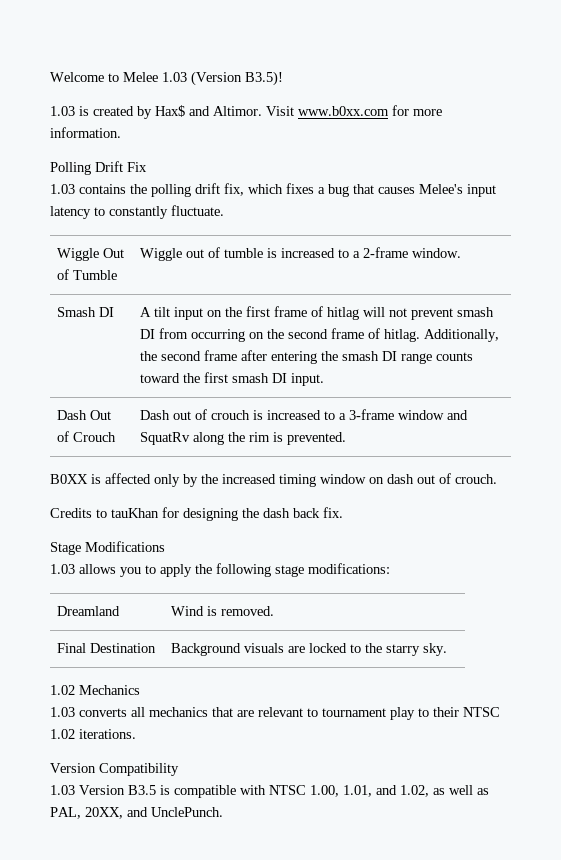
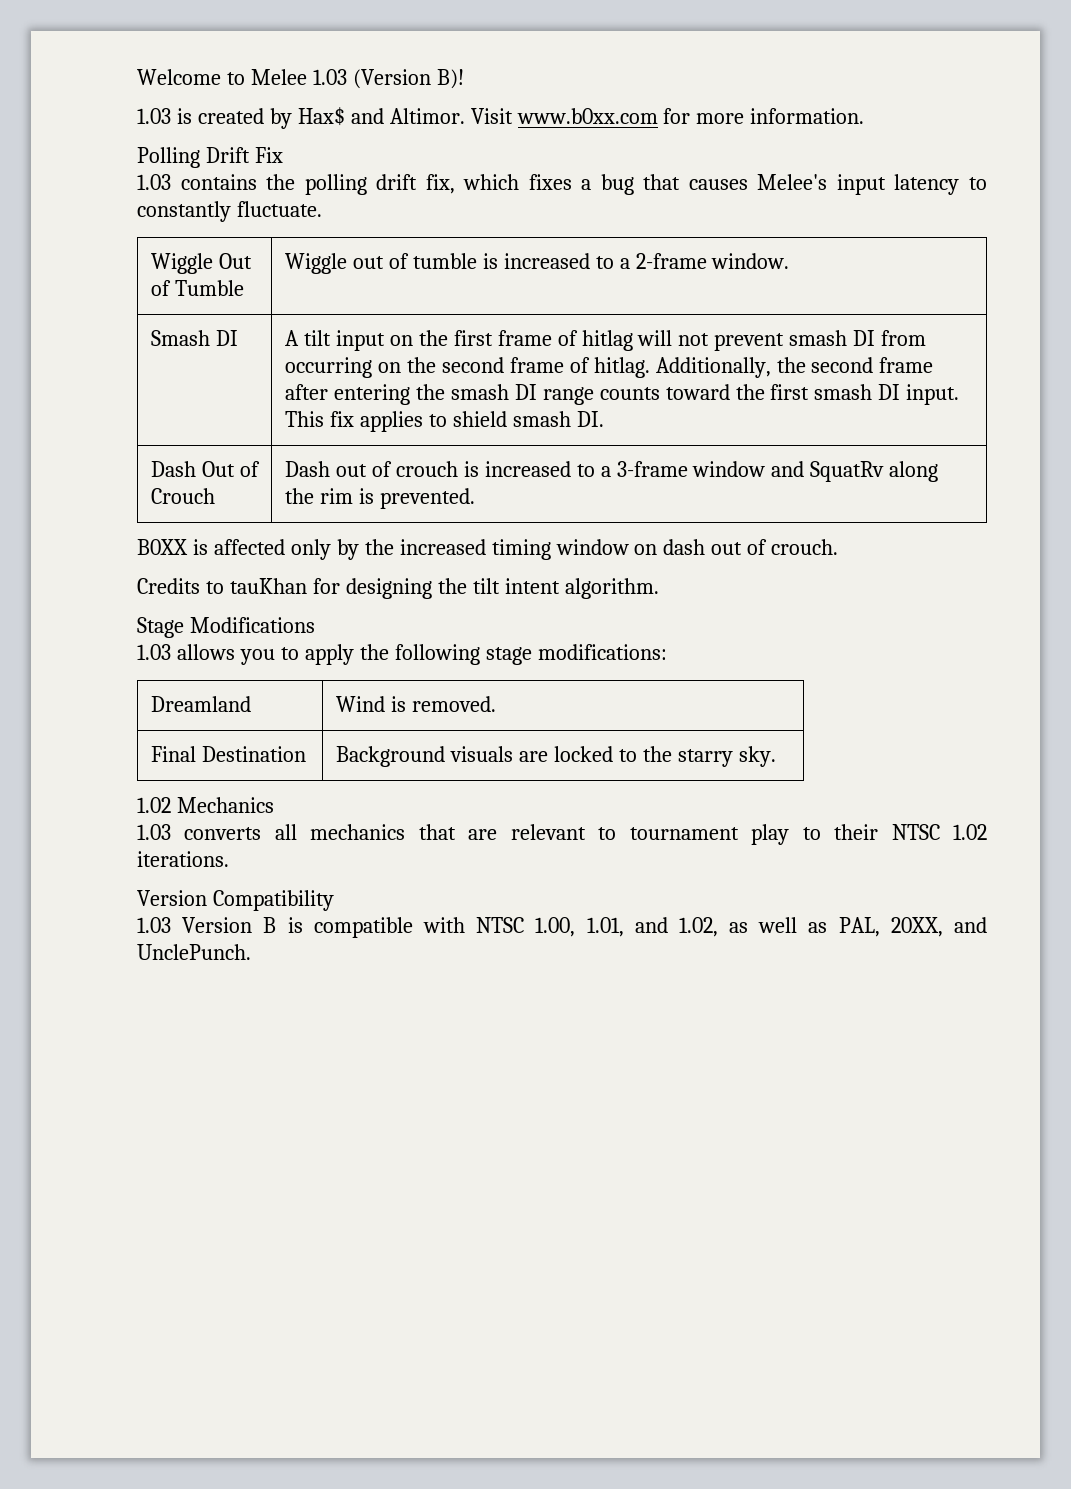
[245,71,283,86] B3.5)! -> [436,69,464,89] B)!
(325, 379) none -> [285,411,604,432] This fix applies to shield smash DI.
[263,507,343,518] dash back fix. -> [472,578,659,599] tilt intent algorithm.
[128,785,156,795] B3.5 -> [263,917,277,933] B

